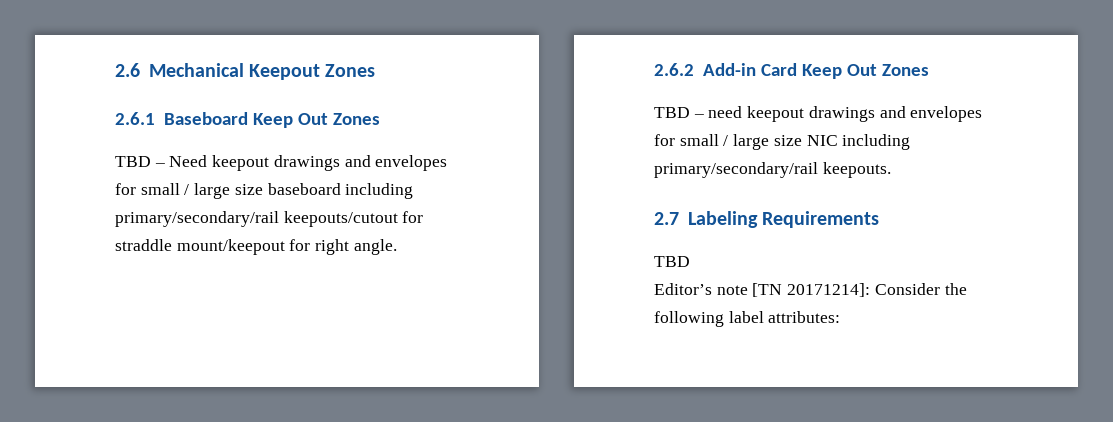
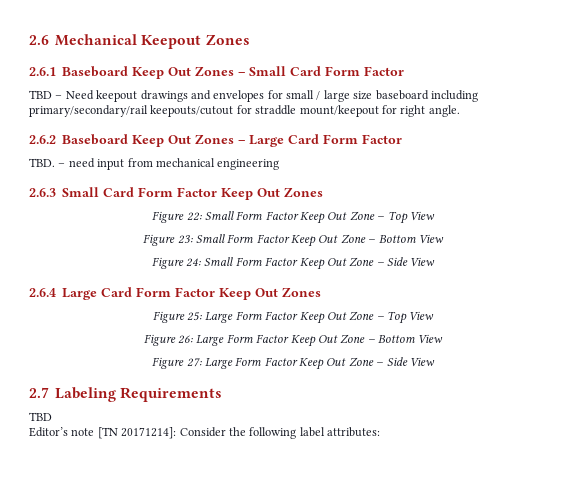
(380, 119) none -> [238,66,405,76] – Small Card Form Factor
[702,63,929,79] [654,106,983,122] [654,134,911,150] [654,162,891,178] Add-in Card Keep Out Zones // TBD – need keepout drawings and envelopes for small / large size NIC including primary/secondary/rail keepouts. -> [62,134,403,147] [29,158,280,170] [29,187,324,200] [152,211,435,224] [143,234,444,247] [151,257,436,270] [29,287,322,300] [152,311,435,324] [143,334,444,347] [152,357,435,370] Baseboard Keep Out Zones – Large Card Form Factor // TBD. – need input from mechanical engineering // 2.6.3 Small Card Form Factor Keep Out Zones // Figure 22: Small Form Factor Keep Out Zone – Top View // Figure 23: Small Form Factor Keep Out Zone – Bottom View // Figure 24: Small Form Factor Keep Out Zone – Side View // 2.6.4 Large Card Form Factor Keep Out Zones // Figure 25: Large Form Factor Keep Out Zone – Top View // Figure 26: Large Form Factor Keep Out Zone – Bottom View // Figure 27: Large Form Factor Keep Out Zone – Side View

